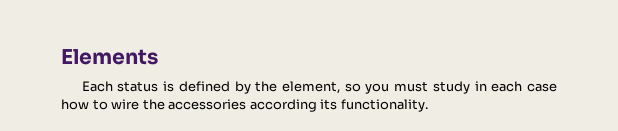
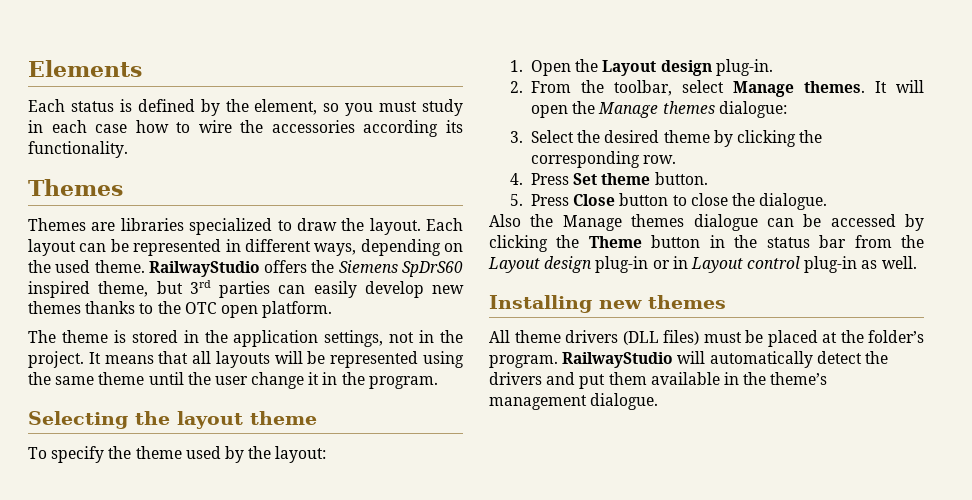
(428, 105) none -> [28,179,123,196] [28,218,463,235] [28,239,463,256] [28,260,463,277] [28,280,464,298] [28,301,333,318] [28,330,463,347] [28,351,464,368] [28,372,438,389] [28,411,317,429] [28,446,327,463] [509,59,773,76] [509,80,924,97] [530,101,787,118] [509,130,823,147] [530,151,677,168] [509,172,708,185] [509,193,828,210] [489,214,924,231] [489,235,924,252] [488,256,917,273] [489,295,726,313] [489,330,924,347] [489,351,888,368] [489,372,828,389] [489,393,659,410] // Themes // Themes are libraries specialized to draw the layout. Each layout can be represented in different ways, depending on the used theme. RailwayStudio offers the Siemens SpDrS60 inspired theme, but 3rd parties can easily develop new themes thanks to the OTC open platform. // The theme is stored in the application settings, not in the project. It means that all layouts will be represented using the same theme until the user change it in the program. // Selecting the layout theme // To specify the theme used by the layout: // 1. Open the Layout design plug-in. // 2. From the toolbar, select Manage themes. It will open the Manage themes dialogue: // 3. Select the desired theme by clicking the corresponding row. // 4. Press Set theme button. // 5. Press Close button to close the dialogue. // Also the Manage themes dialogue can be accessed by clicking the Theme button in the status bar from the Layout design plug-in or in Layout control plug-in as well. // Installing new themes // All theme drivers (DLL files) must be placed at the folder’s program. RailwayStudio will automatically detect the drivers and put them available in the theme’s management dialogue.

